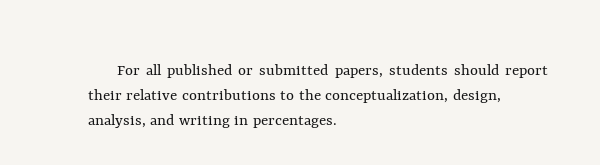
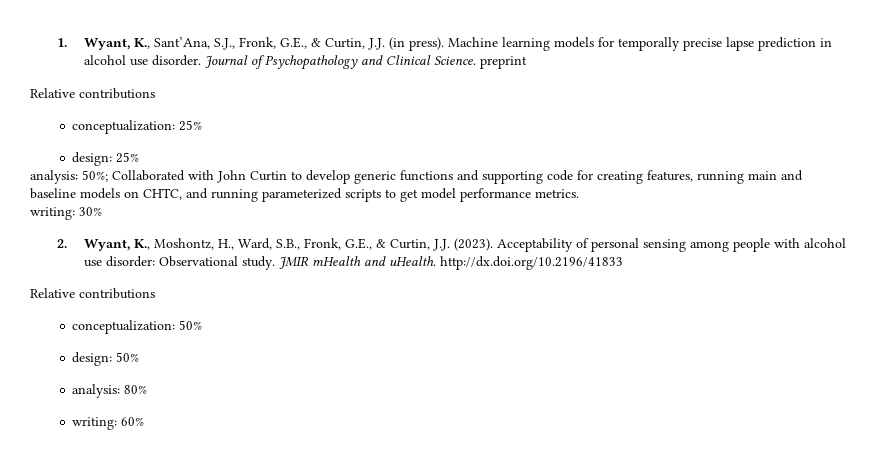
[116,64,548,78] [88,89,501,103] [88,114,337,128] For all published or submitted papers, students should report their relative contributions to the conceptualization, design, analysis, and writing in percentages. -> [56,37,832,51] [83,55,527,70] [30,88,155,99] [72,120,203,134] [72,152,140,166] [30,170,803,184] [30,188,579,202] [30,207,102,220] [56,238,846,252] [83,256,623,270] [30,288,155,299] [72,320,203,334] [72,352,140,366] [72,384,148,398] [72,417,145,430] 1. Wyant, K., Sant’Ana, S.J., Fronk, G.E., & Curtin, J.J. (in press). Machine learning models for temporally precise lapse prediction in alcohol use disorder. Journal of Psychopathology and Clinical Science. preprint // Relative contributions // conceptualization: 25% // design: 25% // analysis: 50%; Collaborated with John Curtin to develop generic functions and supporting code for creating features, running main and baseline models on CHTC, and running parameterized scripts to get model performance metrics. // writing: 30% // 2. Wyant, K., Moshontz, H., Ward, S.B., Fronk, G.E., & Curtin, J.J. (2023). Acceptability of personal sensing among people with alcohol use disorder: Observational study. JMIR mHealth and uHealth. http://dx.doi.org/10.2196/41833 // Relative contributions // conceptualization: 50% // design: 50% // analysis: 80% // writing: 60%

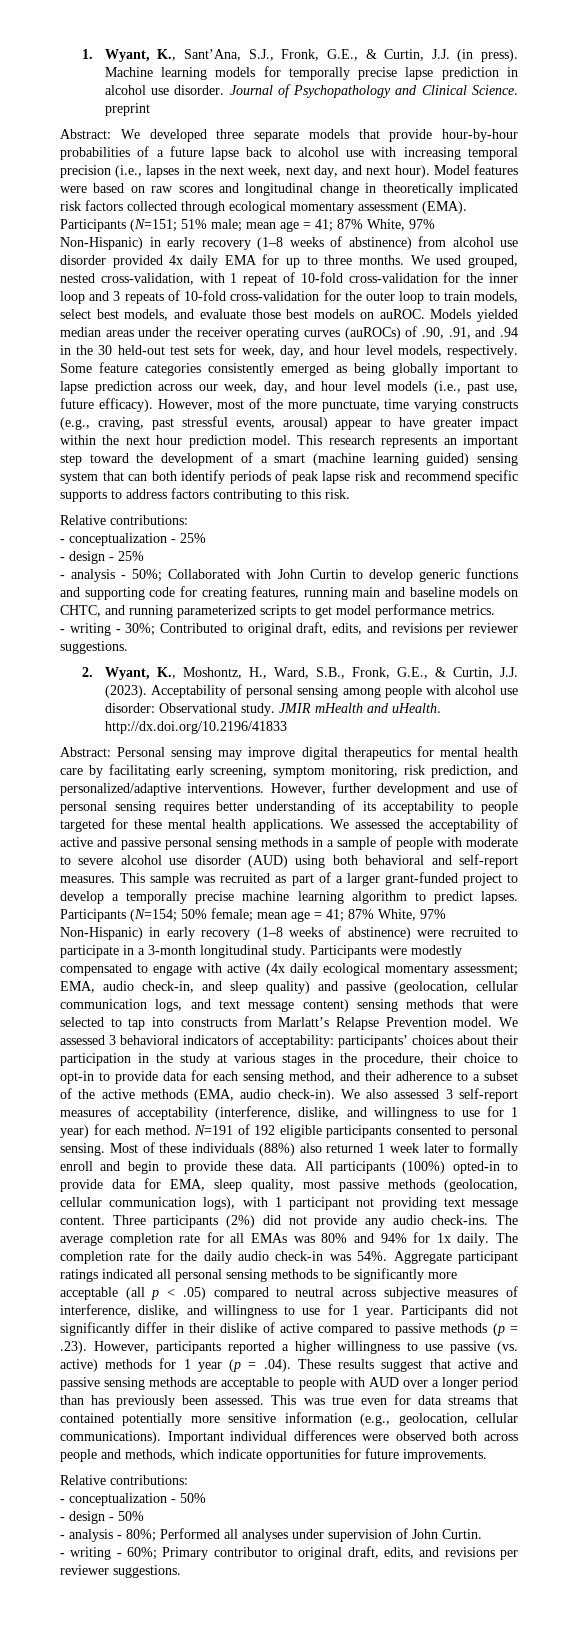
[30,88,155,99] [72,120,203,134] [72,152,140,166] [30,170,78,184] Relative contributions // conceptualization: 25% // design: 25% // analysis: -> [60,129,518,142] [60,146,518,160] [60,164,518,178] [60,183,518,196] [60,200,467,214] [60,219,435,232] [60,236,518,250] [60,254,518,268] [60,272,519,286] [60,290,518,304] [60,309,518,322] [60,326,519,340] [60,344,518,358] [60,362,518,376] [60,381,518,394] [60,398,519,412] [60,416,518,430] [60,435,518,448] [60,452,518,466] [60,470,518,484] [60,488,350,502] [60,515,188,525] [60,533,206,546] [60,551,144,564] [60,569,127,582] Abstract: We developed three separate models that provide hour-by-hour probabilities of a future lapse back to alcohol use with increasing temporal precision (i.e., lapses in the next week, next day, and next hour). Model features were based on raw scores and longitudinal change in theoretically implicated risk factors collected through ecological momentary assessment (EMA). Participants (N=151; 51% male; mean age = 41; 87% White, 97% Non-Hispanic) in early recovery (1–8 weeks of abstinence) from alcohol use disorder provided 4x daily EMA for up to three months. We used grouped, nested cross-validation, with 1 repeat of 10-fold cross-validation for the inner loop and 3 repeats of 10-fold cross-validation for the outer loop to train models, select best models, and evaluate those best models on auROC. Models yielded median areas under the receiver operating curves (auROCs) of .90, .91, and .94 in the 30 held-out test sets for week, day, and hour level models, respectively. Some feature categories consistently emerged as being globally important to lapse prediction across our week, day, and hour level models (i.e., past use, future efficacy). However, most of the more punctuate, time varying constructs (e.g., craving, past stressful events, arousal) appear to have greater impact within the next hour prediction model. This research represents an important step toward the development of a smart (machine learning guided) sensing system that can both identify periods of peak lapse risk and recommend specific supports to address factors contributing to this risk. // Relative contributions: // - conceptualization - 25% // - design - 25% // - analysis -
[30,207,102,220] writing: 30% -> [60,622,518,636] [60,641,128,654] - writing - 30%; Contributed to original draft, edits, and revisions per reviewer suggestions.
[30,288,155,299] [72,320,203,334] [72,352,140,366] [72,384,148,398] [72,417,145,430] Relative contributions // conceptualization: 50% // design: 50% // analysis: 80% // writing: 60% -> [60,746,518,760] [60,764,518,778] [60,782,518,796] [60,800,518,814] [60,818,519,832] [60,836,518,850] [60,854,518,868] [60,872,518,886] [60,891,518,904] [60,908,446,922] [60,926,518,940] [60,945,462,958] [60,963,518,976] [60,981,518,994] [60,999,518,1012] [60,1016,518,1030] [60,1034,518,1048] [60,1053,518,1066] [60,1070,518,1084] [60,1088,518,1102] [60,1106,519,1120] [60,1124,518,1138] [60,1142,518,1156] [60,1161,518,1174] [60,1178,518,1192] [60,1197,518,1210] [60,1215,518,1228] [60,1232,519,1246] [60,1250,518,1264] [60,1268,457,1282] [60,1286,518,1300] [60,1304,518,1318] [60,1322,518,1336] [60,1341,518,1354] [60,1358,518,1372] [60,1377,518,1390] [60,1394,518,1408] [60,1412,518,1426] [60,1430,518,1444] [60,1448,487,1462] [60,1475,188,1485] [60,1493,206,1506] [60,1511,144,1524] [60,1528,482,1542] [60,1546,518,1560] [60,1565,181,1578] Abstract: Personal sensing may improve digital therapeutics for mental health care by facilitating early screening, symptom monitoring, risk prediction, and personalized/adaptive interventions. However, further development and use of personal sensing requires better understanding of its acceptability to people targeted for these mental health applications. We assessed the acceptability of active and passive personal sensing methods in a sample of people with moderate to severe alcohol use disorder (AUD) using both behavioral and self-report measures. This sample was recruited as part of a larger grant-funded project to develop a temporally precise machine learning algorithm to predict lapses. Participants (N=154; 50% female; mean age = 41; 87% White, 97% Non-Hispanic) in early recovery (1–8 weeks of abstinence) were recruited to participate in a 3-month longitudinal study. Participants were modestly compensated to engage with active (4x daily ecological momentary assessment; EMA, audio check-in, and sleep quality) and passive (geolocation, cellular communication logs, and text message content) sensing methods that were selected to tap into constructs from Marlatt’s Relapse Prevention model. We assessed 3 behavioral indicators of acceptability: participants’ choices about their participation in the study at various stages in the procedure, their choice to opt-in to provide data for each sensing method, and their adherence to a subset of the active methods (EMA, audio check-in). We also assessed 3 self-report measures of acceptability (interference, dislike, and willingness to use for 1 year) for each method. N=191 of 192 eligible participants consented to personal sensing. Most of these individuals (88%) also returned 1 week later to formally enroll and begin to provide these data. All participants (100%) opted-in to provide data for EMA, sleep quality, most passive methods (geolocation, cellular communication logs), with 1 participant not providing text message content. Three participants (2%) did not provide any audio check-ins. The average completion rate for all EMAs was 80% and 94% for 1x daily. The completion rate for the daily audio check-in was 54%. Aggregate participant ratings indicated all personal sensing methods to be significantly more acceptable (all p < .05) compared to neutral across subjective measures of interference, dislike, and willingness to use for 1 year. Participants did not significantly differ in their dislike of active compared to passive methods (p = .23). However, participants reported a higher willingness to use passive (vs. active) methods for 1 year (p = .04). These results suggest that active and passive sensing methods are acceptable to people with AUD over a longer period than has previously been assessed. This was true even for data streams that contained potentially more sensitive information (e.g., geolocation, cellular communications). Important individual differences were observed both across people and methods, which indicate opportunities for future improvements. // Relative contributions: // - conceptualization - 50% // - design - 50% // - analysis - 80%; Performed all analyses under supervision of John Curtin. // - writing - 60%; Primary contributor to original draft, edits, and revisions per reviewer suggestions.

